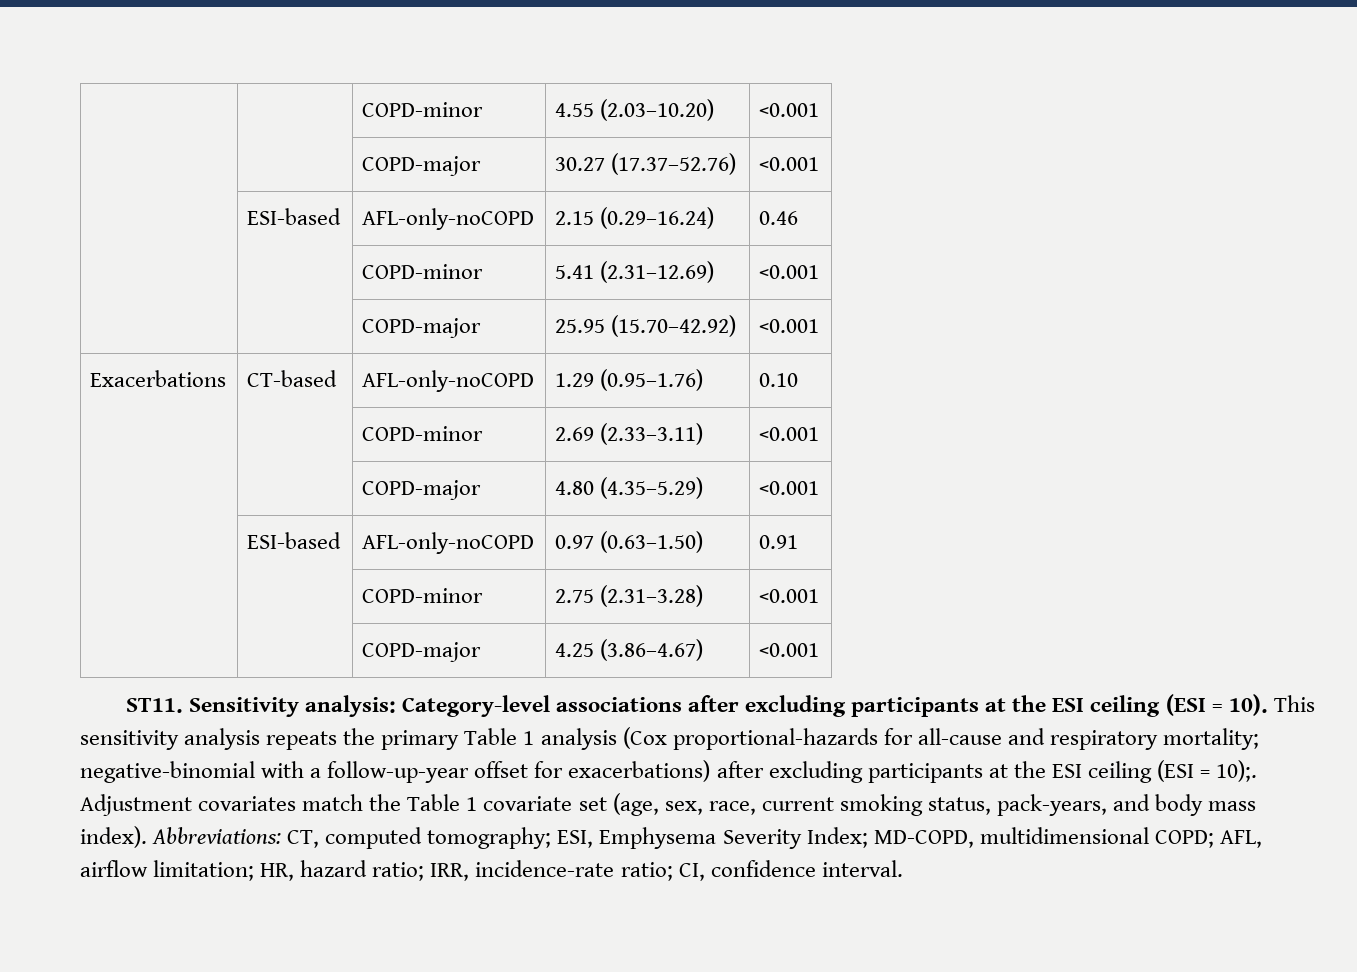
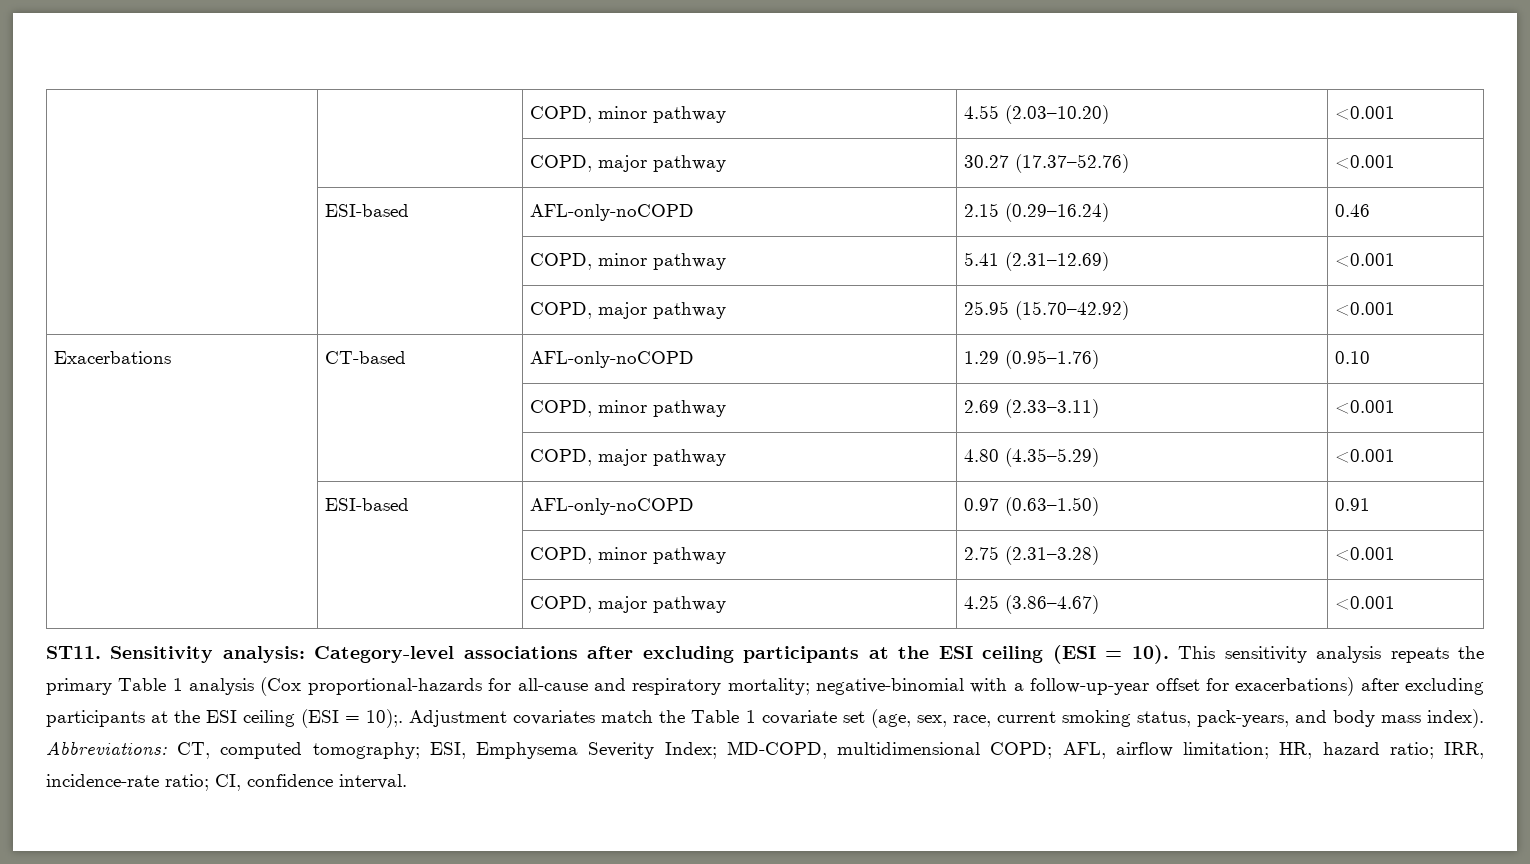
[362,102,484,117] | | COPD-minor -> [529,106,726,123] | | COPD, minor pathway
[362,156,482,176] COPD-major -> [529,155,726,172] COPD, major pathway
[362,264,484,279] COPD-minor -> [529,253,726,270] COPD, minor pathway
[362,318,482,338] COPD-major -> [529,302,726,319] COPD, major pathway
[362,426,484,441] COPD-minor -> [529,400,726,417] COPD, minor pathway
[362,480,482,500] COPD-major -> [529,449,726,466] COPD, major pathway
[362,588,484,603] COPD-minor -> [529,547,726,564] COPD, minor pathway
[362,642,482,662] COPD-major -> [529,596,726,613] COPD, major pathway

